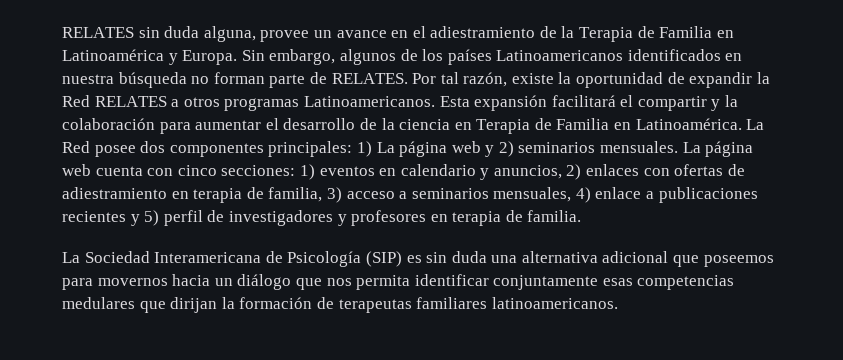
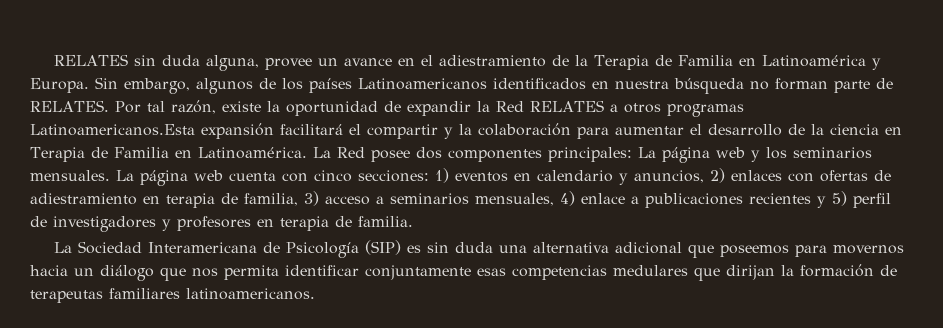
[303,96,470,107] Latinoamericanos. Esta -> [30,124,195,136] Latinoamericanos.Esta
[356,141,372,157] 1) -> (632, 154) none
[498,141,514,157] 2) -> [765,147,787,159] los

